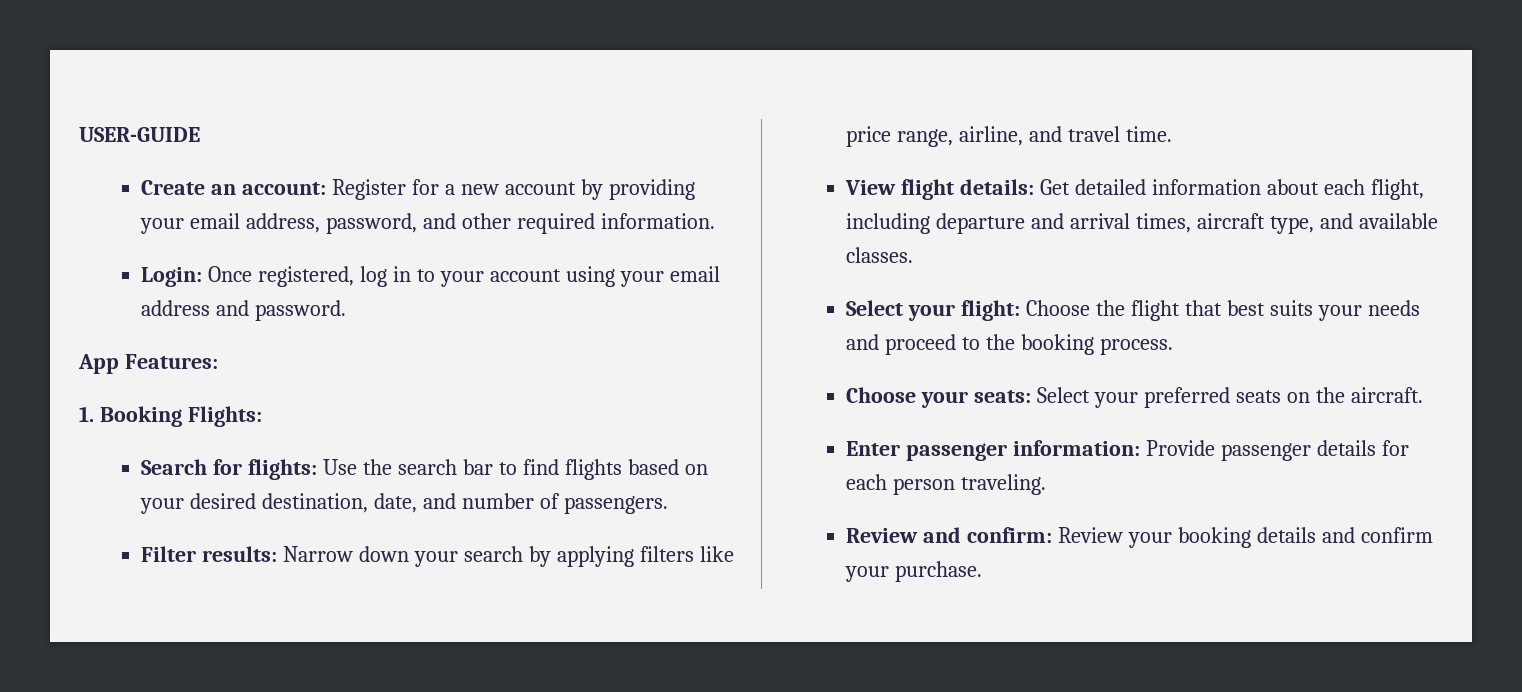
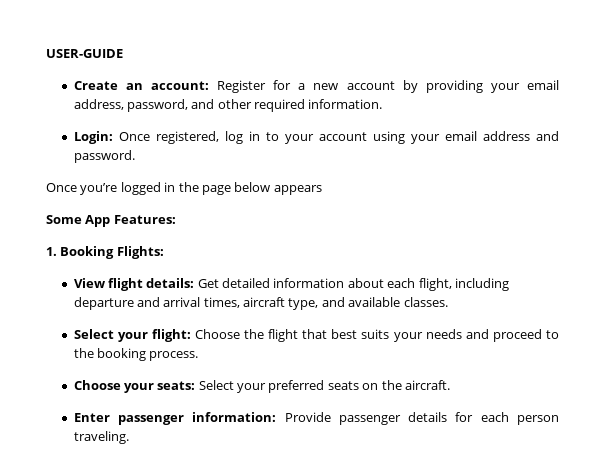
(347, 310) none -> [46,182,322,195] [46,215,82,224] Once you’re logged in the page below appears // Some
[141,459,708,480] [140,493,668,514] [141,546,734,567] [846,126,1173,147] // Search for flights: Use the search bar to find flights based on your desired destination, date, and number of passengers. // Filter results: Narrow down your search by applying filters like price range, airline, and travel time. -> (164, 252) none
[846,527,1433,548] [845,561,983,582] // Review and confirm: Review your booking details and confirm your purchase. -> (129, 437) none

